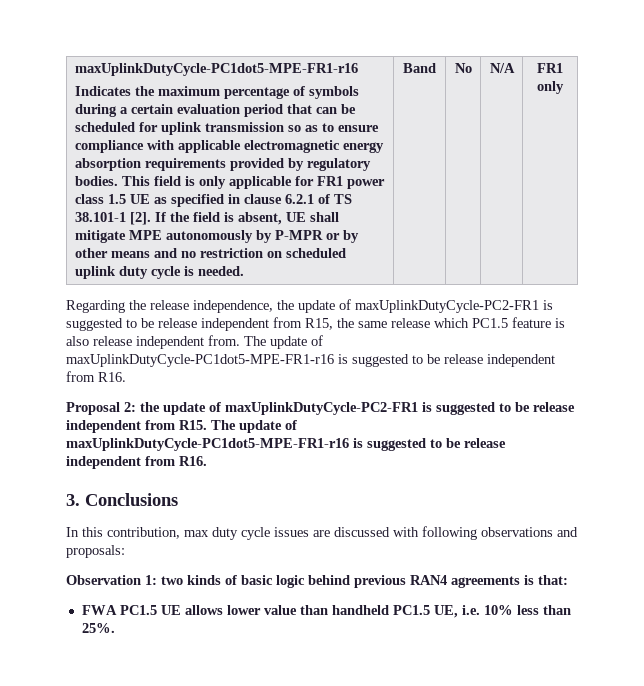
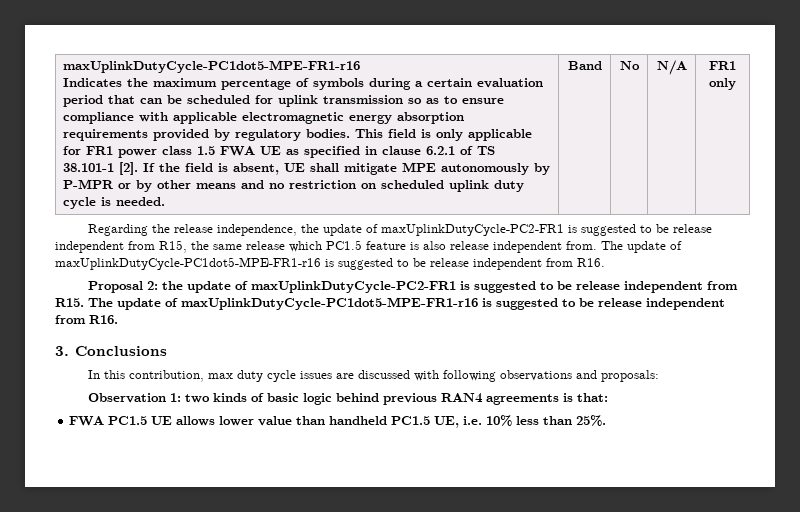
(126, 199) none -> [220,146,256,156] FWA

